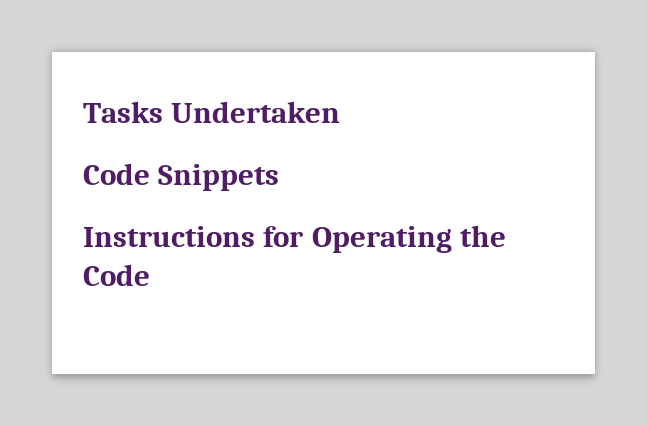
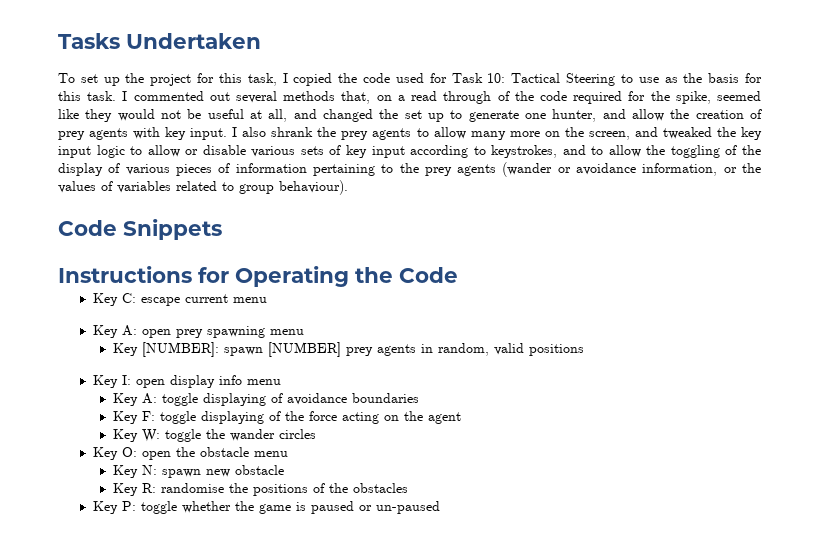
(341, 112) none -> [58,73,763,86] [58,91,762,104] [58,109,763,122] [58,127,762,140] [58,145,761,158] [58,162,761,177] [58,180,348,195] // To set up the project for this task, I copied the code used for Task 10: Tactical Steering to use as the basis for this task. I commented out several methods that, on a read through of the code required for the spike, seemed like they would not be useful at all, and changed the set up to generate one hunter, and allow the creation of prey agents with key input. I also shrank the prey agents to allow many more on the screen, and tweaked the key input logic to allow or disable various sets of key input according to keystrokes, and to allow the toggling of the display of various pieces of information pertaining to the prey agents (wander or avoidance information, or the values of variables related to group behaviour).
(150, 275) none -> [92,293,267,306] [92,325,304,338] [112,342,584,357] [92,375,281,388] [112,393,419,406] [112,411,461,424] [112,429,316,442] [92,447,288,460] [112,465,284,478] [112,483,408,496] [92,501,440,514] // Key C: escape current menu // Key A: open prey spawning menu // Key [NUMBER]: spawn [NUMBER] prey agents in random, valid positions // Key I: open display info menu // Key A: toggle displaying of avoidance boundaries // Key F: toggle displaying of the force acting on the agent // Key W: toggle the wander circles // Key O: open the obstacle menu // Key N: spawn new obstacle // Key R: randomise the positions of the obstacles // Key P: toggle whether the game is paused or un-paused

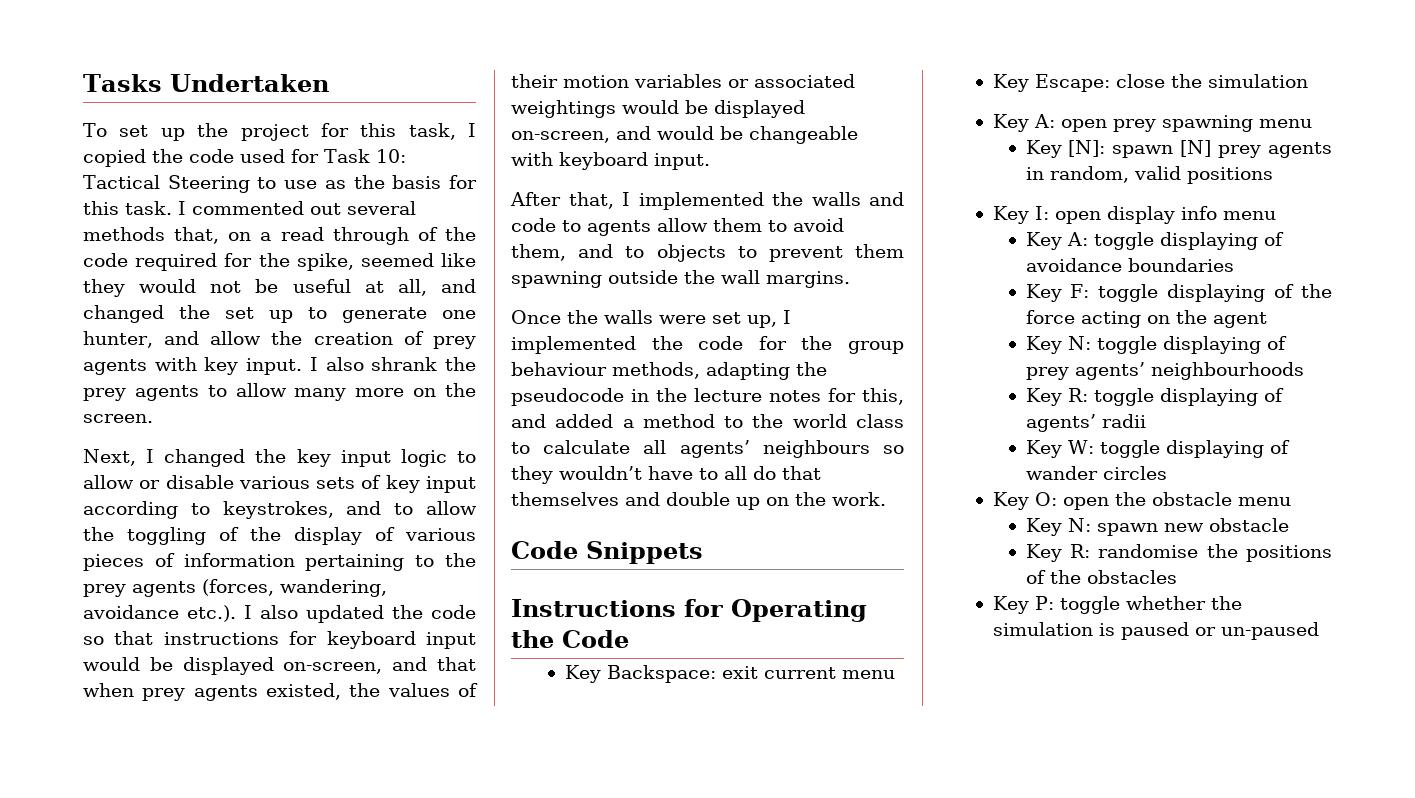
[588,127,712,140] screen, and tweaked -> [83,414,153,423] [83,449,246,467] screen. // Next, I changed
[502,162,761,177] [58,180,348,195] (wander or avoidance information, or the values of variables related to group behaviour). -> [202,579,387,597] [83,605,476,623] [83,631,476,649] [83,657,476,675] [83,683,478,701] [511,74,855,88] [511,100,805,118] [511,126,858,144] [511,152,710,170] [510,192,904,210] [511,218,844,236] [511,244,904,262] [511,270,850,288] [511,310,791,328] [511,336,904,354] [511,362,827,380] [511,388,904,406] [511,414,904,428] [511,440,904,458] [511,466,821,484] [511,492,886,510] (forces, wandering, avoidance etc.). I also updated the code so that instructions for keyboard input would be displayed on-screen, and that when prey agents existed, the values of their motion variables or associated weightings would be displayed on-screen, and would be changeable with keyboard input. // After that, I implemented the walls and code to agents allow them to avoid them, and to objects to prevent them spawning outside the wall margins. // Once the walls were set up, I implemented the code for the group behaviour methods, adapting the pseudocode in the lecture notes for this, and added a method to the world class to calculate all agents’ neighbours so they wouldn’t have to all do that themselves and double up on the work.
[121,293,180,306] C: escape -> [606,665,758,683] Backspace: exit
(267, 300) none -> [992,74,1308,92] // Key Escape: close the simulation
[141,342,341,357] [NUMBER]: spawn [NUMBER] -> [1068,140,1212,158] [N]: spawn [N]
(461, 418) none -> [1025,336,1287,354] [1025,362,1304,380] [1025,388,1284,406] [1025,414,1146,432] // Key N: toggle displaying of prey agents’ neighbourhoods // Key R: toggle displaying of agents’ radii
[205,429,225,439] the -> [1165,440,1290,458] displaying of
[258,504,291,514] game -> [992,622,1093,636] simulation

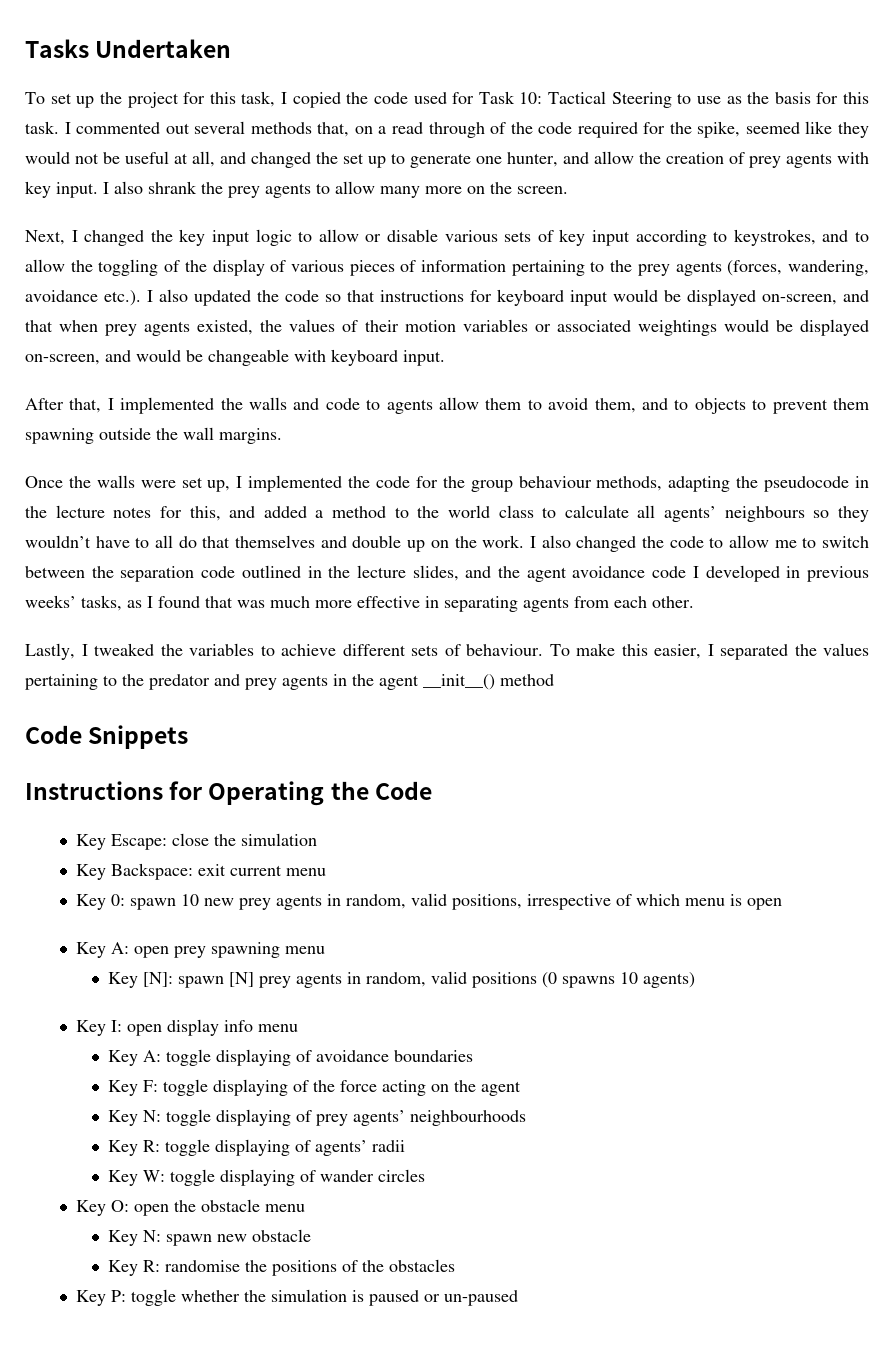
(886, 499) none -> [529,535,869,552] [25,565,870,582] [25,595,694,612] [25,643,869,660] [25,674,554,690] I also changed the code to allow me to switch between the separation code outlined in the lecture slides, and the agent avoidance code I developed in previous weeks’ tasks, as I found that was much more effective in separating agents from each other. // Lastly, I tweaked the variables to achieve different sets of behaviour. To make this easier, I separated the values pertaining to the predator and prey agents in the agent __init__() method
(629, 639) none -> [76,833,318,850] // Key Escape: close the simulation
[1034,74,1308,92] Escape: close the simulation -> [111,893,783,910] 0: spawn 10 new prey agents in random, valid positions, irrespective of which menu is open
(1273, 175) none -> [541,972,695,988] (0 spawns 10 agents)

